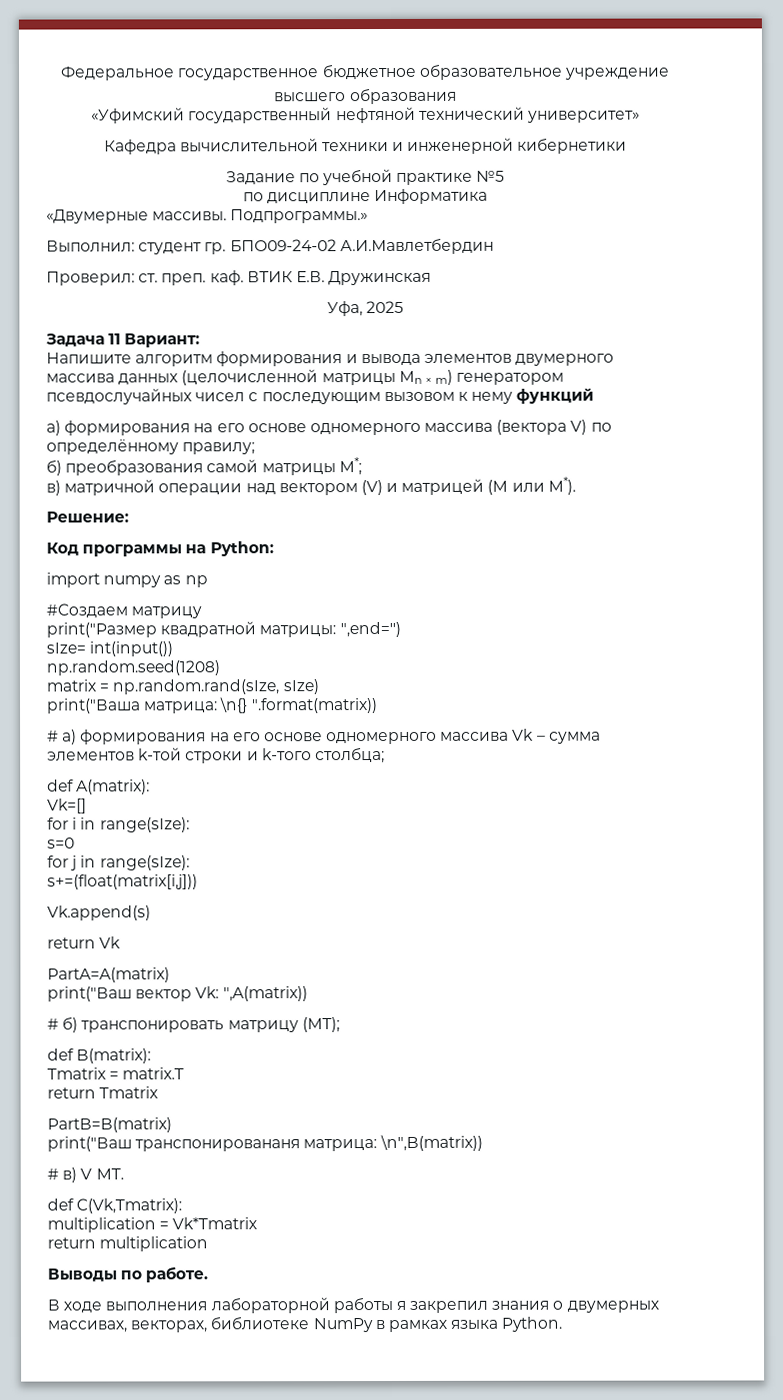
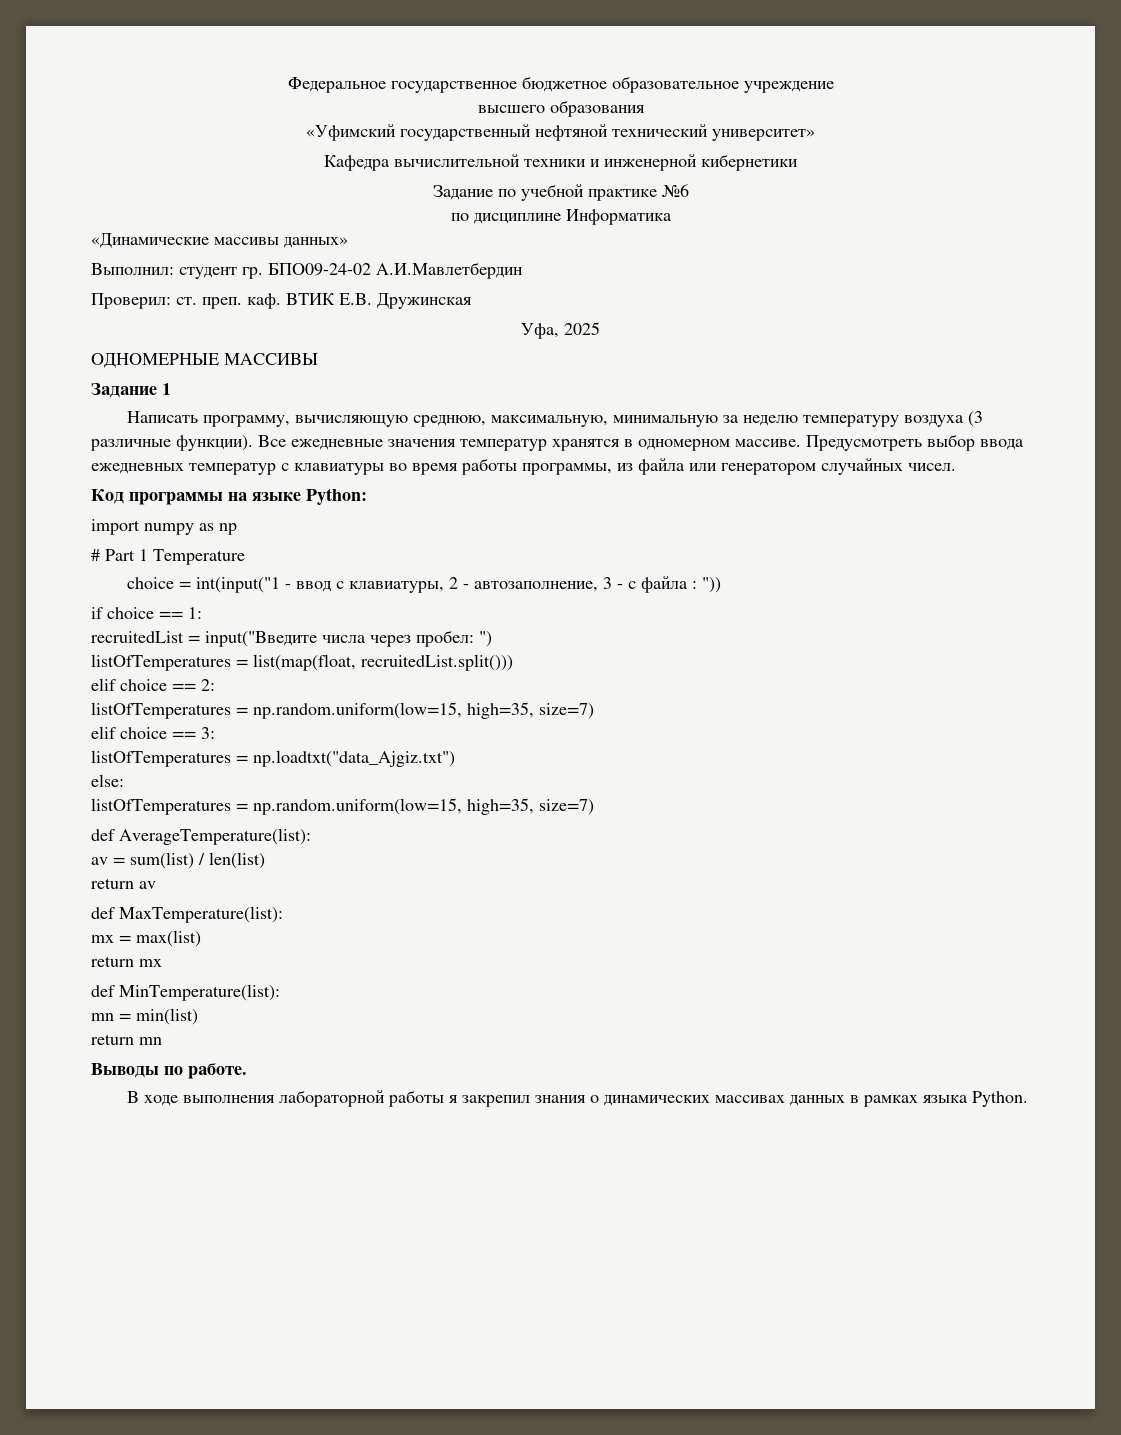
[476,170,506,182] №5 -> [661,184,689,197] №6
[46,209,369,224] «Двумерные массивы. Подпрограммы.» -> [91,233,348,248] «Динамические массивы данных»
[46,333,201,348] [46,351,615,367] [46,369,565,386] [46,388,595,405] [46,419,612,436] [46,439,256,455] [46,457,362,476] [46,476,576,496] [46,511,129,523] Задача 11 Вариант: // Напишите алгоритм формирования и вывода элементов двумерного массива данных (целочисленной матрицы Мn × m) генератором псевдослучайных чисел с последующим вызовом к нему функций // а) формирования на его основе одномерного массива (вектора V) по определённому правилу; // б) преобразования самой матрицы М*; // в) матричной операции над вектором (V) и матрицей (M или М*). // Решение: -> [91,353,318,368] [91,383,171,398] [127,411,984,427] [90,434,1024,451] [91,458,956,475] ОДНОМЕРНЫЕ МАССИВЫ // Задание 1 // Написать программу, вычисляющую среднюю, максимальную, минимальную за неделю температуру воздуха (3 различные функции). Все ежедневные значения температур хранятся в одномерном массиве. Предусмотреть выбор ввода ежедневных температур с клавиатуры во время работы программы, из файла или генератором случайных чисел.
(207, 549) none -> [252,492,301,501] языке
[46,603,203,619] [46,621,401,638] [46,641,174,657] [46,660,220,676] [46,679,319,695] [46,697,378,714] [47,728,601,745] [47,747,385,764] [47,779,151,795] [47,798,87,814] [47,817,190,833] [47,837,75,849] [47,855,190,871] [47,874,198,890] [47,905,151,921] [47,936,122,949] [47,967,170,983] [47,986,308,1002] [47,1016,340,1033] [47,1048,152,1064] [47,1067,185,1080] [47,1086,159,1099] [47,1117,172,1133] [47,1134,483,1152] [47,1167,124,1183] [47,1198,183,1214] [47,1217,258,1233] [47,1236,209,1252] #Создаем матрицу // print("Размер квадратной матрицы: ",end='') // sIze= int(input()) // np.random.seed(1208) // matrix = np.random.rand(sIze, sIze) // print("Ваша матрица: \n{} ".format(matrix)) // # a) формирования на его основе одномерного массива Vk – сумма элементов k-той строки и k-того столбца; // def A(matrix): // Vk=[] // for i in range(sIze): // s=0 // for j in range(sIze): // s+=(float(matrix[i,j])) // Vk.append(s) // return Vk // PartA=A(matrix) // print("Ваш вектор Vk: ",A(matrix)) // # б) транспонировать матрицу (MT); // def B(matrix): // Tmatrix = matrix.T // return Tmatrix // PartB=B(matrix) // print("Ваш транспонировананя матрица: \n",B(matrix)) // # в) V MT. // def C(Vk,Tmatrix): // multiplication = Vk*Tmatrix // return multiplication -> [91,549,245,565] [127,576,722,593] [91,607,202,619] [91,630,492,647] [91,654,513,671] [91,678,215,691] [91,702,594,719] [91,726,215,739] [91,750,455,767] [91,774,124,787] [91,798,594,815] [91,828,311,845] [91,852,265,869] [91,878,156,889] [91,906,283,923] [91,930,201,947] [91,956,162,967] [91,984,280,1001] [91,1008,198,1025] [91,1034,162,1045] # Part 1 Temperature // choice = int(input("1 - ввод с клавиатуры, 2 - автозаполнение, 3 - с файла : ")) // if choice == 1: // recruitedList = input("Введите числа через пробел: ") // listOfTemperatures = list(map(float, recruitedList.split())) // elif choice == 2: // listOfTemperatures = np.random.uniform(low=15, high=35, size=7) // elif choice == 3: // listOfTemperatures = np.loadtxt("data_Ajgiz.txt") // else: // listOfTemperatures = np.random.uniform(low=15, high=35, size=7) // def AverageTemperature(list): // av = sum(list) / len(list) // return av // def MaxTemperature(list): // mx = max(list) // return mx // def MinTemperature(list): // mn = min(list) // return mn
[566,1300,659,1313] [47,1316,373,1333] двумерных массивах, векторах, библиотеке NumPy -> [604,1095,846,1106] динамических массивах данных

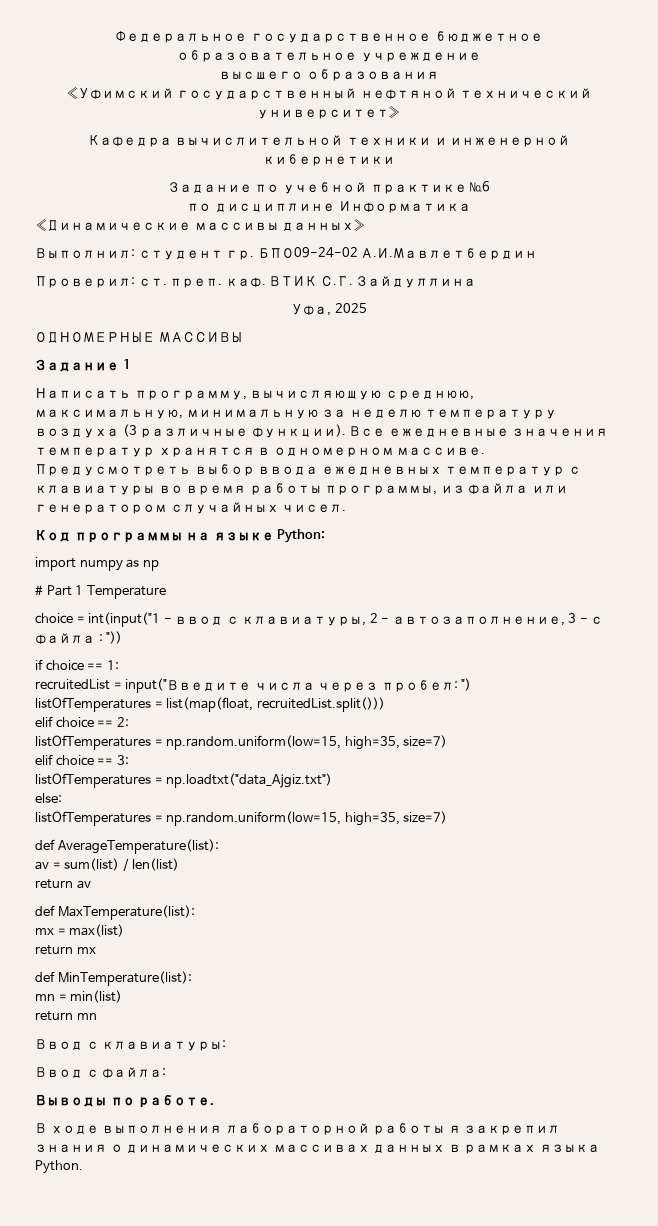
[339,293,472,309] Е.В. Дружинская -> [320,276,477,288] С.Г. Зайдуллина
(162, 1041) none -> [35,1039,227,1051] [35,1067,167,1078] // Ввод с клавиатуры: // Ввод с файла:

